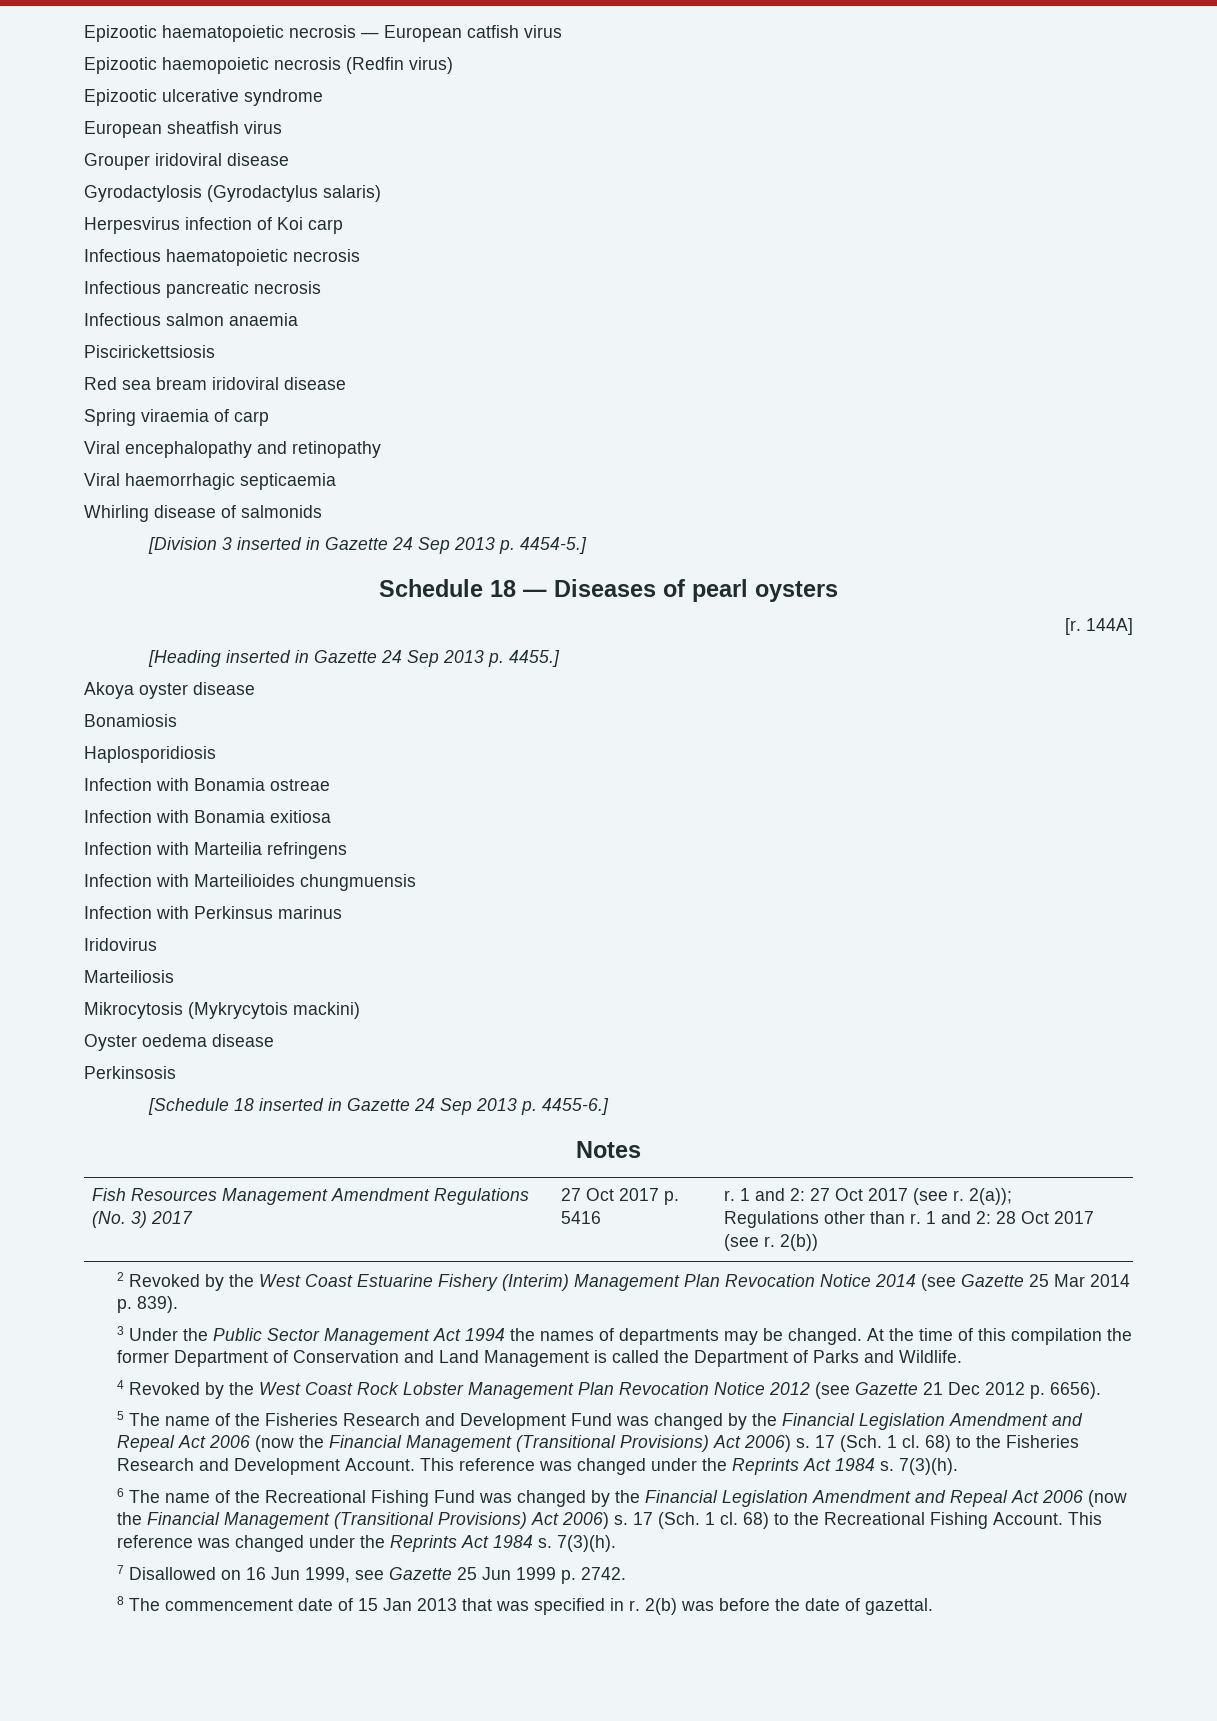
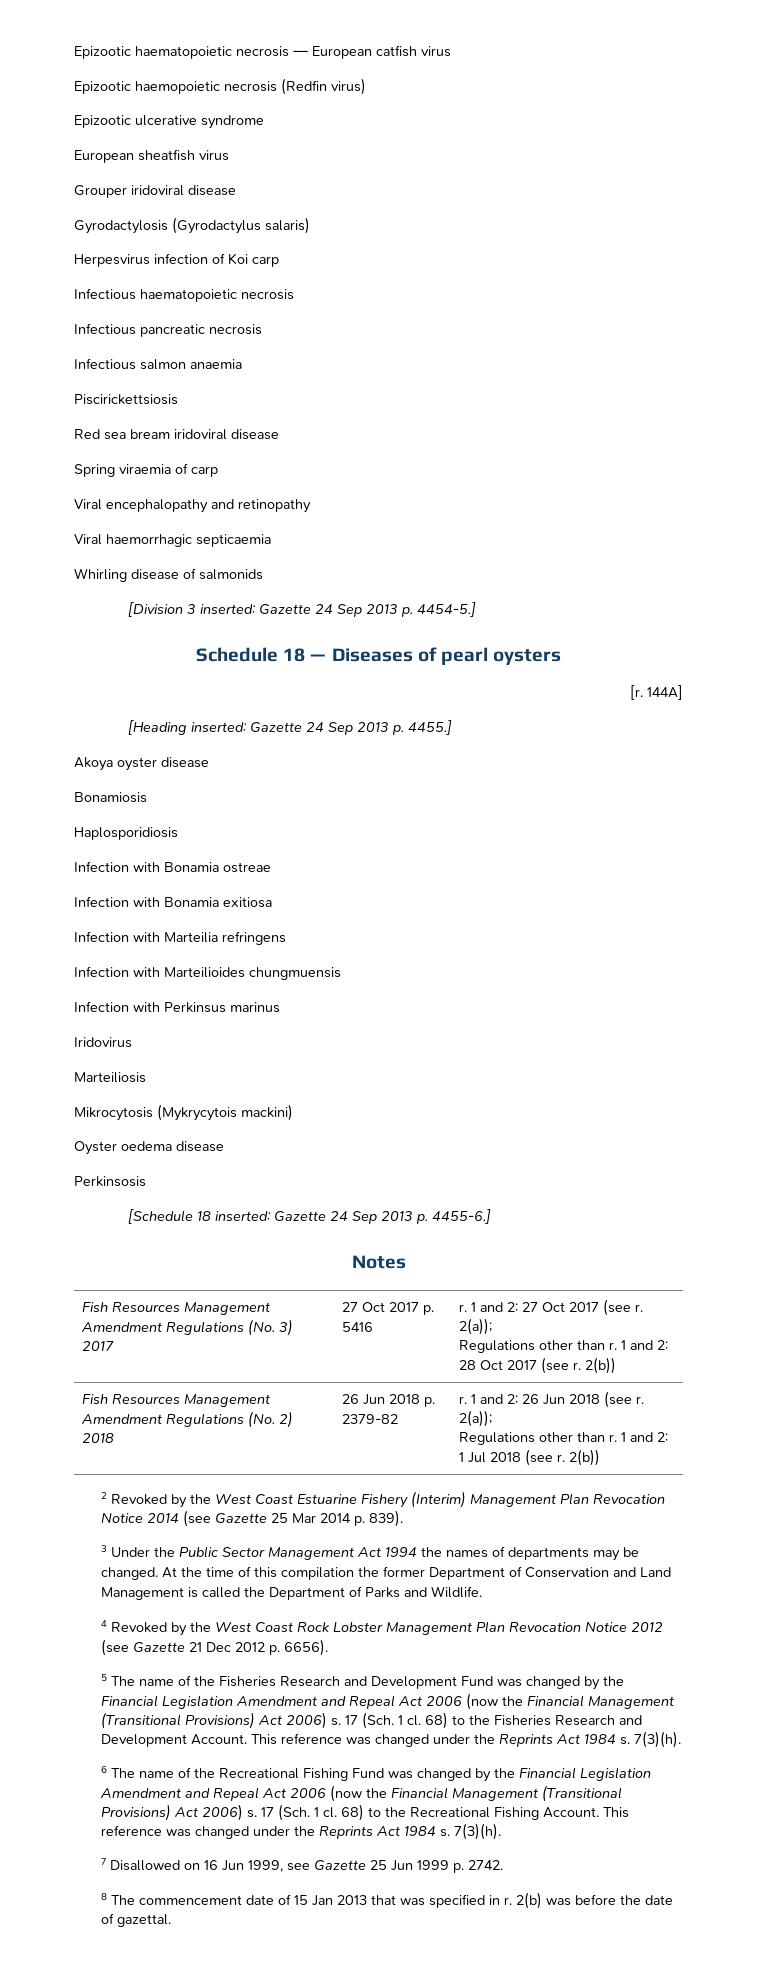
[237,537,321,550] inserted in -> [200,604,257,614] inserted:
[226,650,310,663] inserted in -> [191,722,248,732] inserted:
[259,1098,343,1111] inserted in -> [215,1211,272,1221] inserted:
(819, 1242) none -> [82,1394,271,1407] [81,1411,294,1428] [82,1433,115,1443] [342,1394,436,1407] [342,1414,399,1424] [459,1391,645,1408] [459,1410,493,1427] [459,1432,669,1445] [459,1449,601,1466] // Fish Resources Management Amendment Regulations (No. 2) 2018 | 26 Jun 2018 p. 2379-82 | r. 1 and 2: 26 Jun 2018 (see r. 2(a)); // Regulations other than r. 1 and 2: 1 Jul 2018 (see r. 2(b))

